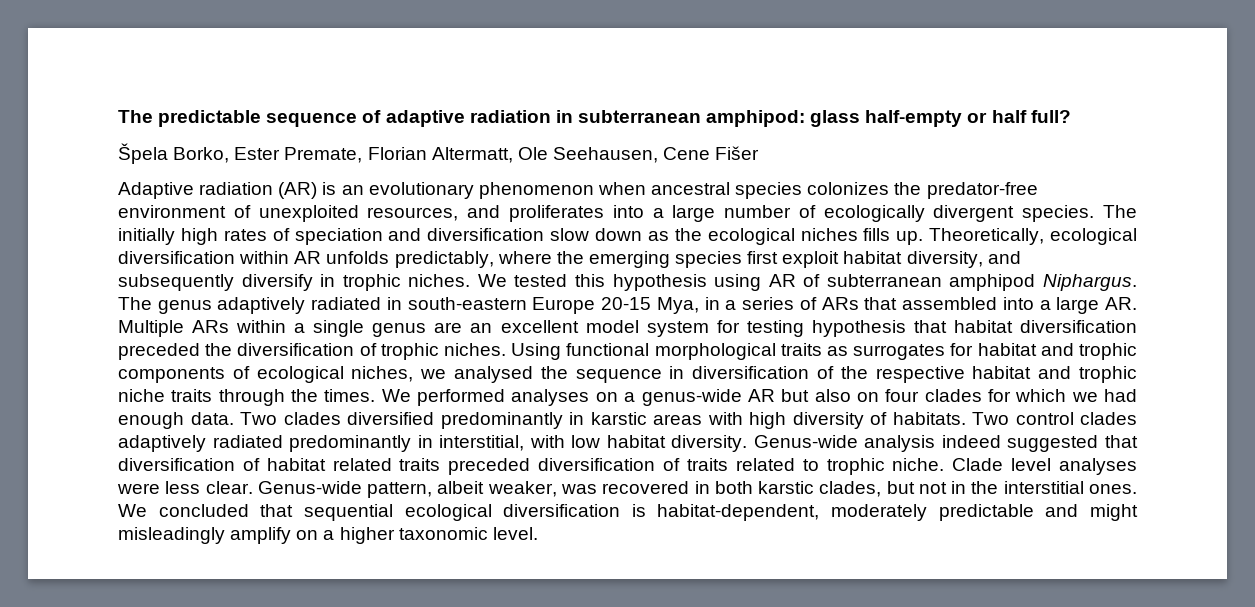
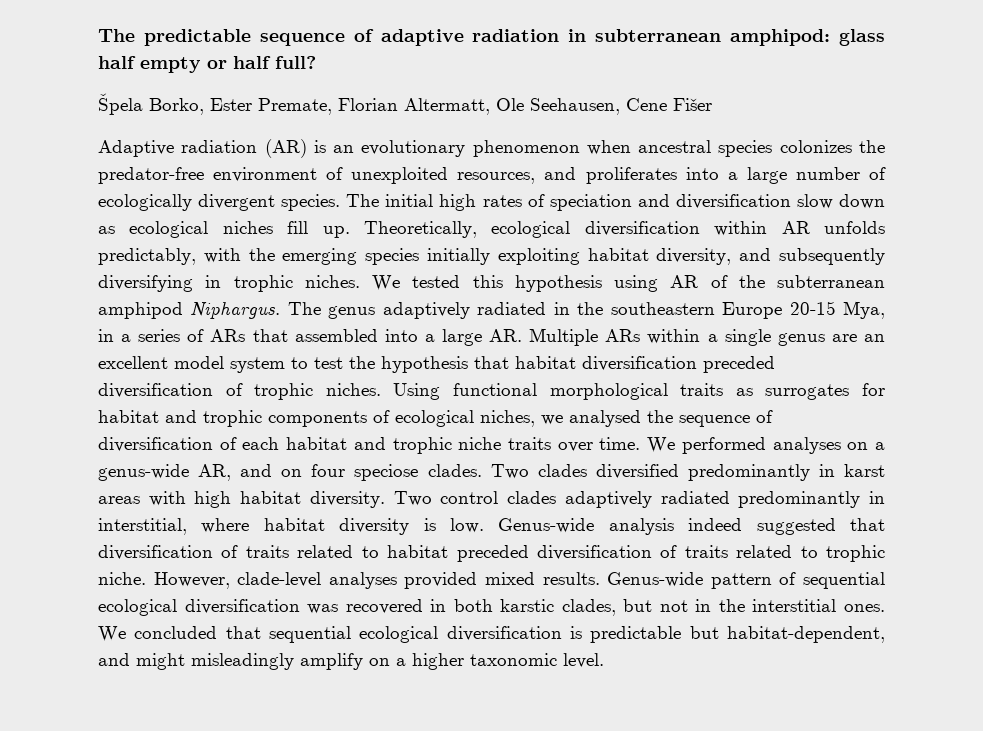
[865,110,963,127] half-empty -> [98,56,201,73] half empty
[118,228,175,245] initially -> [385,194,434,207] initial
[674,228,702,241] the -> (115, 230) none
[863,228,891,241] fills -> [287,221,309,234] fill
[497,251,552,264] where -> [203,248,241,263] with
[747,251,840,268] first exploit -> [427,248,580,265] initially exploiting
[241,274,313,291] diversify -> [98,275,193,292] diversifying
(821, 280) none -> [738,275,765,288] the
[407,297,527,310] south-eastern -> [577,302,715,315] the southeastern
[716,320,804,337] for testing -> [291,356,375,369] to test the
[205,343,233,356] the -> (775, 364) none
[669,366,965,383] in diversification of the respective -> [756,410,773,423] [98,437,280,452] of diversification of each
[218,389,376,406] through the times. -> [557,437,641,452] over time.
[747,389,1138,402] [118,412,234,429] AR but also on four clades for which we had enough data. -> [198,464,482,481] AR, and on four speciose clades.
[590,412,647,425] karstic -> [844,464,886,477] karst
[792,412,966,429] diversity of habitats. -> [240,491,385,508] habitat diversity.
[529,435,748,452] with low habitat diversity. -> [201,518,484,535] where habitat diversity is low.
[266,458,441,471] habitat related traits -> [245,545,449,558] traits related to habitat
[952,458,1137,475] [117,481,557,498] Clade level analyses were less clear. Genus-wide pattern, albeit weaker, -> [153,572,886,589] [98,599,300,616] However, clade-level analyses provided mixed results. Genus-wide pattern of sequential ecological diversification
[657,504,1034,521] habitat-dependent, moderately predictable -> [590,626,885,643] predictable but habitat-dependent,

